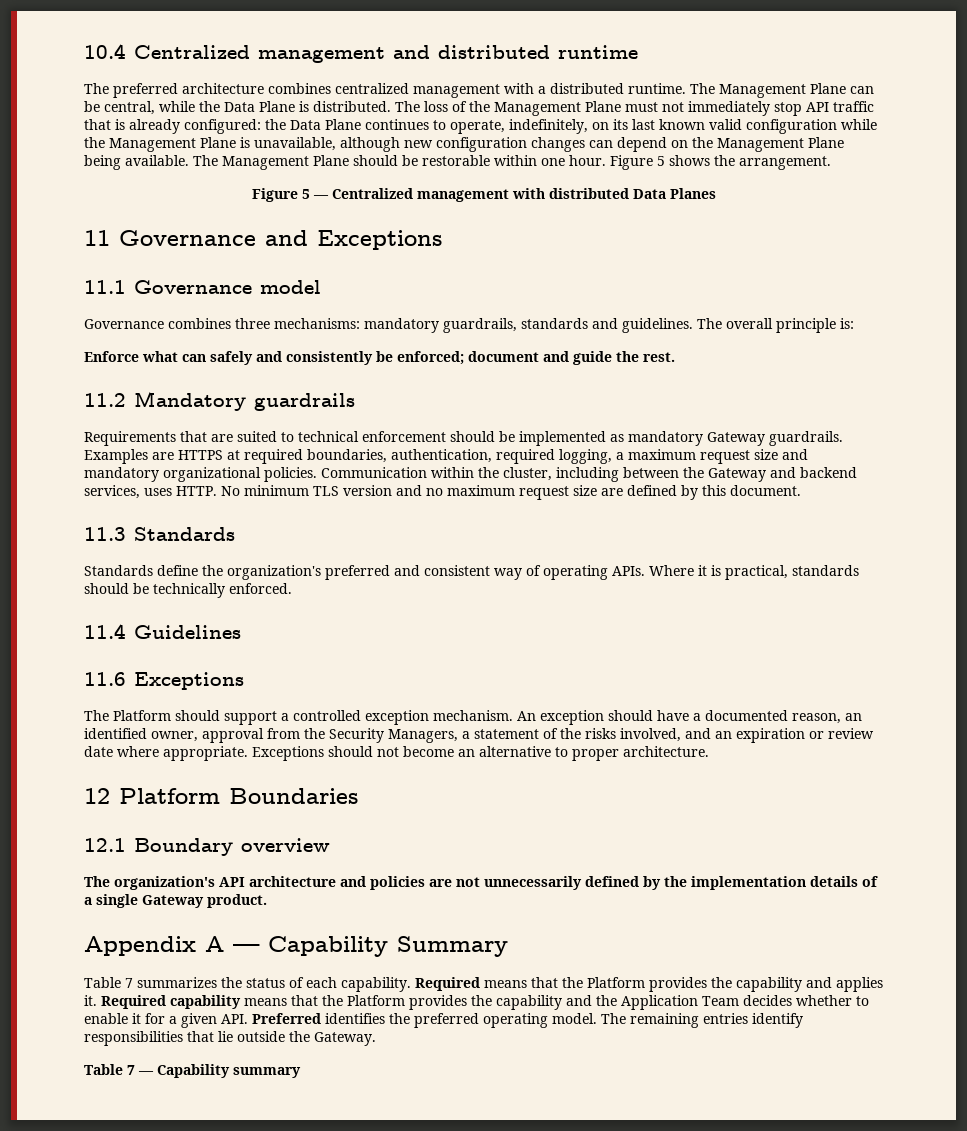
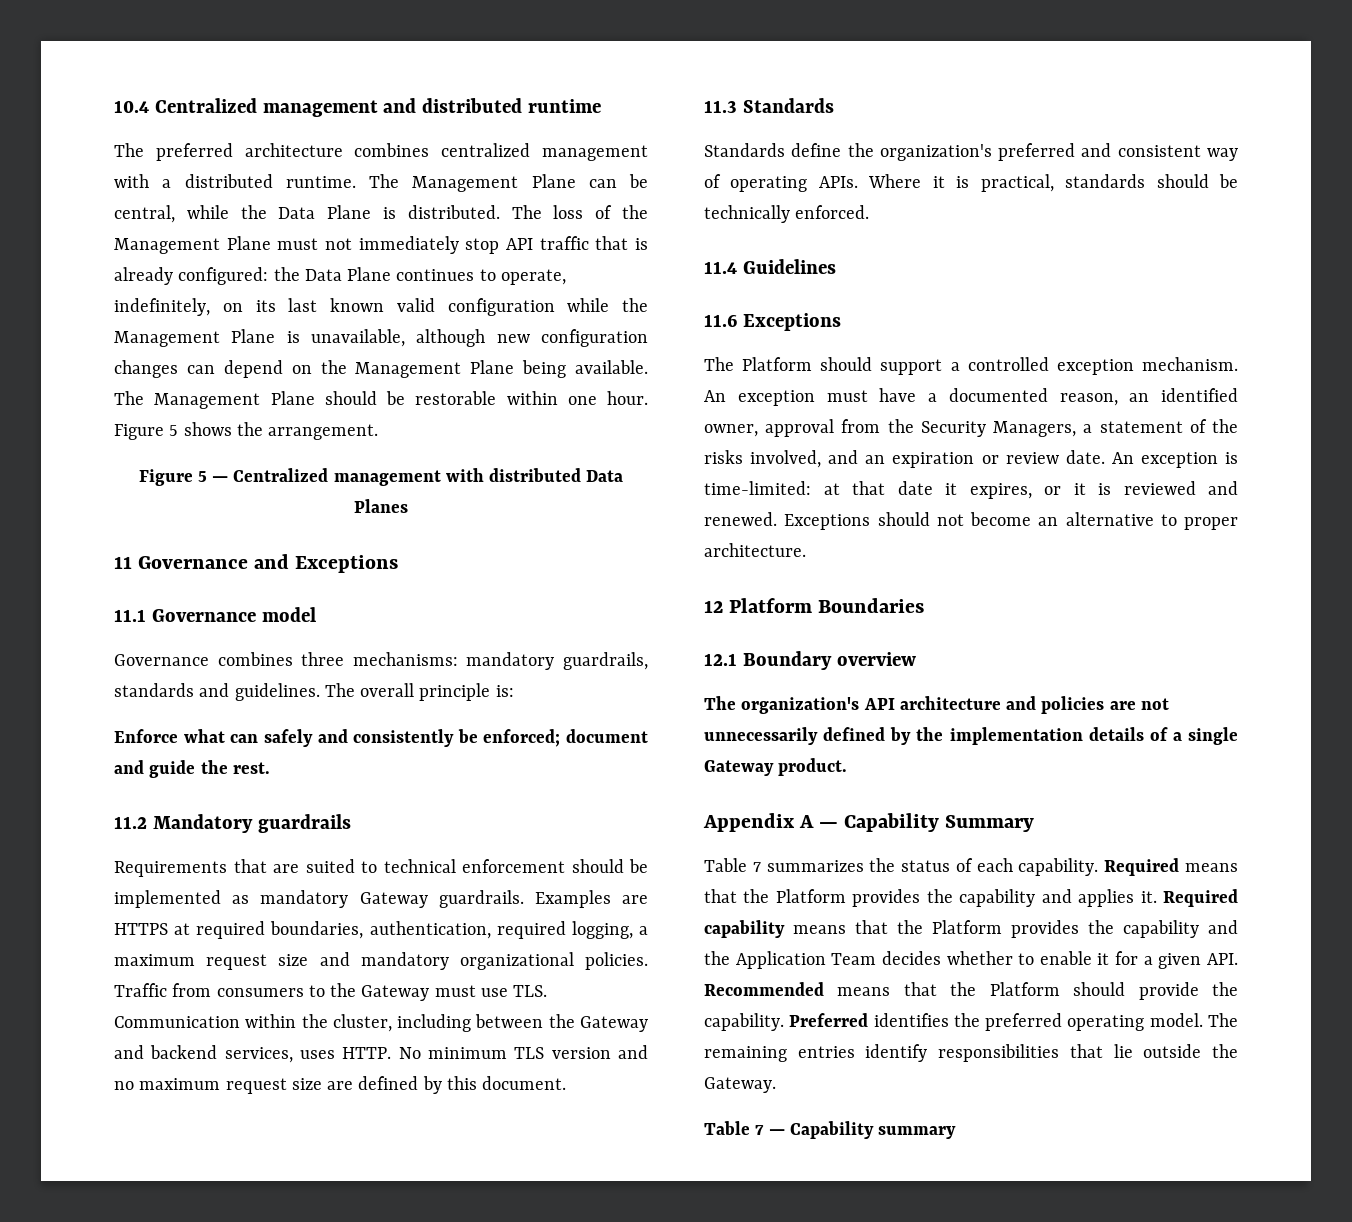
(317, 474) none -> [114,983,548,1001] Traffic from consumers to the Gateway must use TLS.
[608,710,653,721] should -> [826,390,868,402] must
[84,746,248,761] date where appropriate. -> [1065,450,1238,468] [704,481,1238,499] [704,512,777,526] date. An exception is time-limited: at that date it expires, or it is reviewed and renewed.
(248, 1019) none -> [704,982,1238,1000] [704,1013,784,1031] Recommended means that the Platform should provide the capability.

